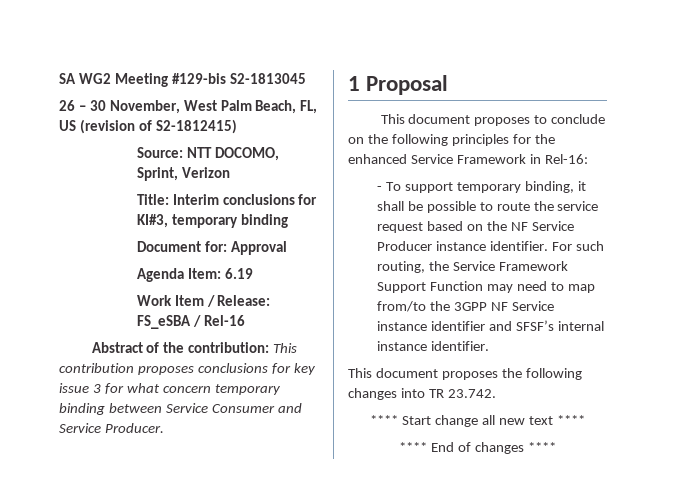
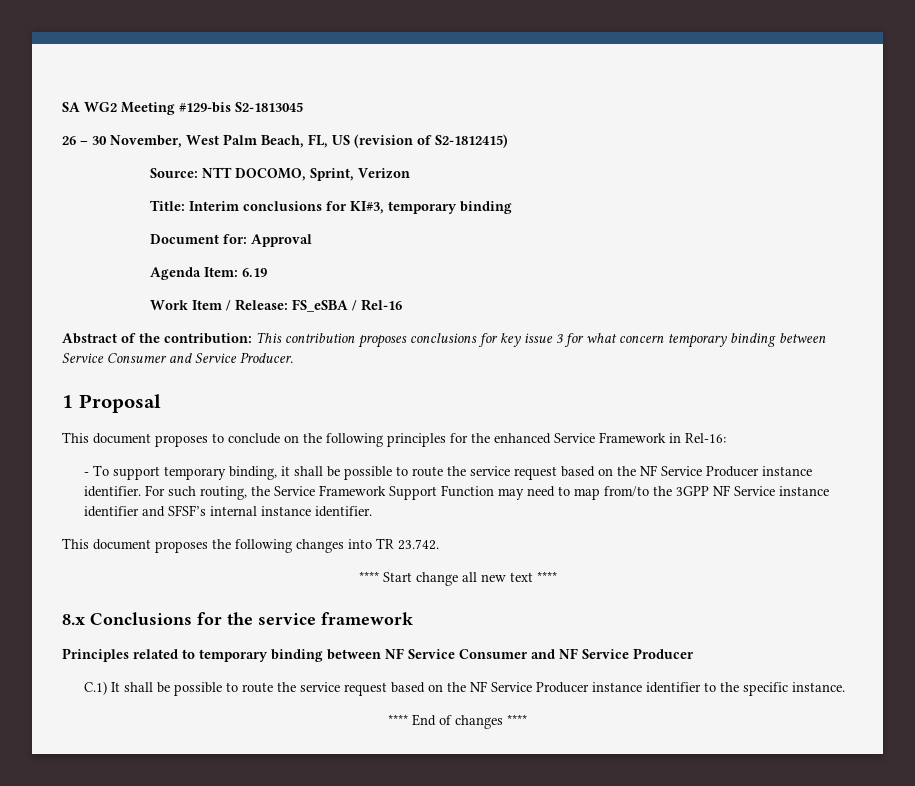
(585, 420) none -> [62,612,413,625] [62,648,694,662] [84,681,846,696] // 8.x Conclusions for the service framework // Principles related to temporary binding between NF Service Consumer and NF Service Producer // C.1) It shall be possible to route the service request based on the NF Service Producer instance identifier to the specific instance.

